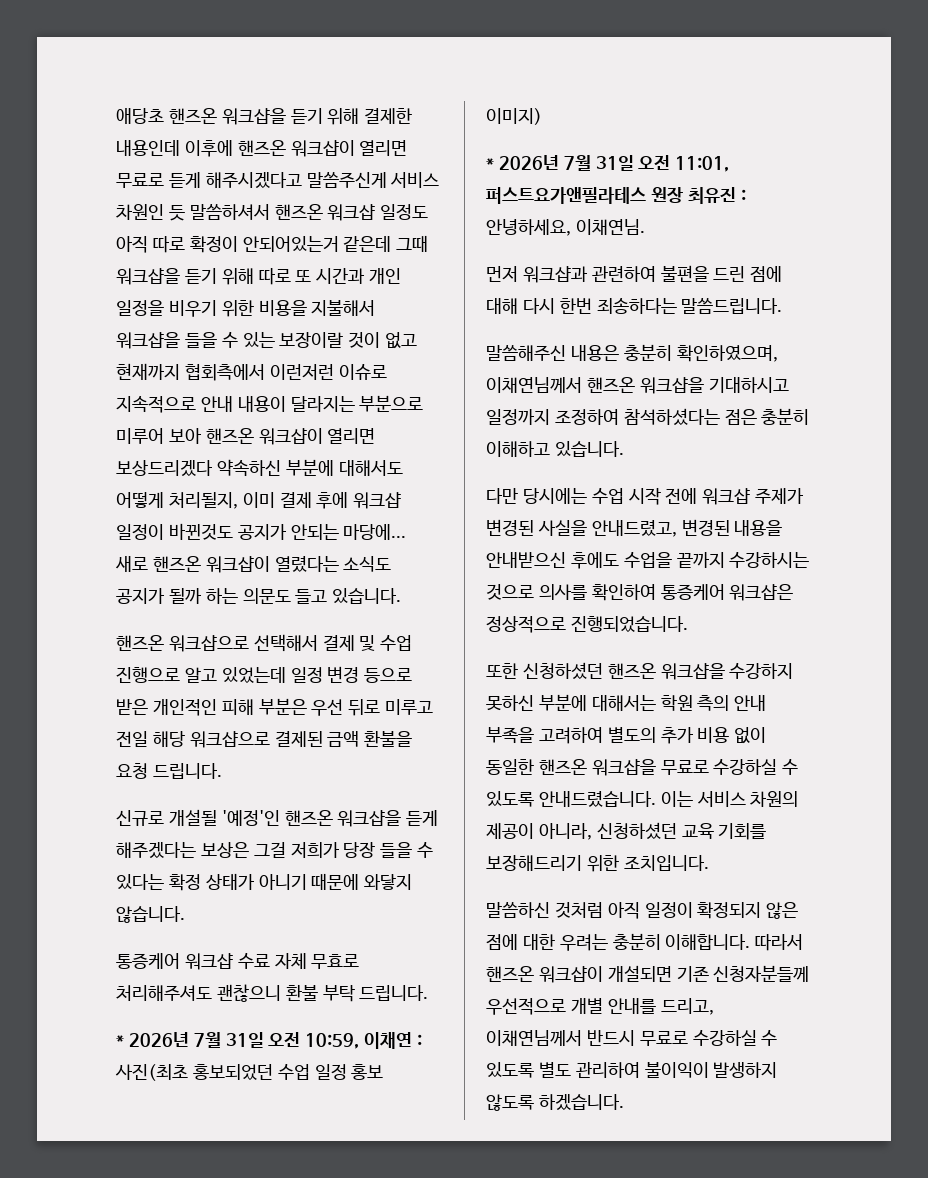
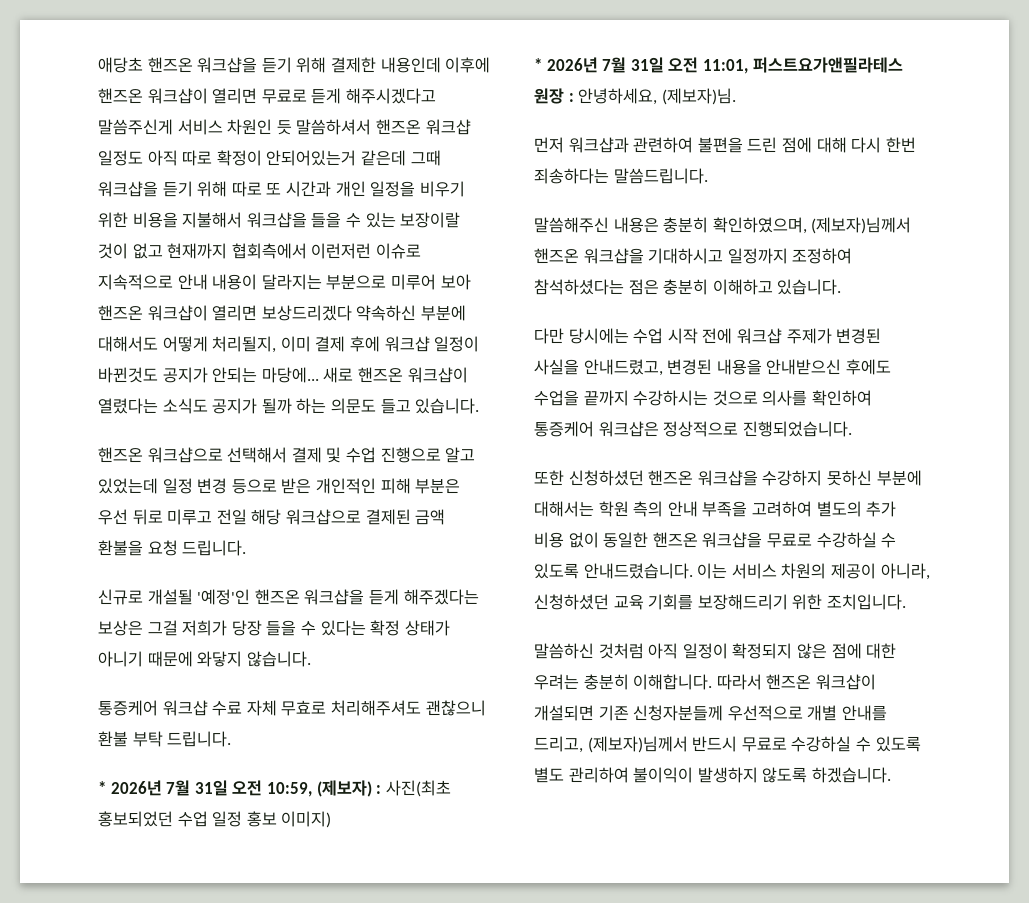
[364,1032,413,1049] 이채연 -> [316,780,372,797] (제보자)
[687,187,736,204] 최유진 -> (564, 96) none
[575,219,645,235] 이채연님. -> [661,88,736,105] (제보자)님.
[486,377,582,393] 이채연님께서 -> [811,217,912,234] (제보자)님께서
[486,1030,582,1046] 이채연님께서 -> [587,736,688,753] (제보자)님께서

